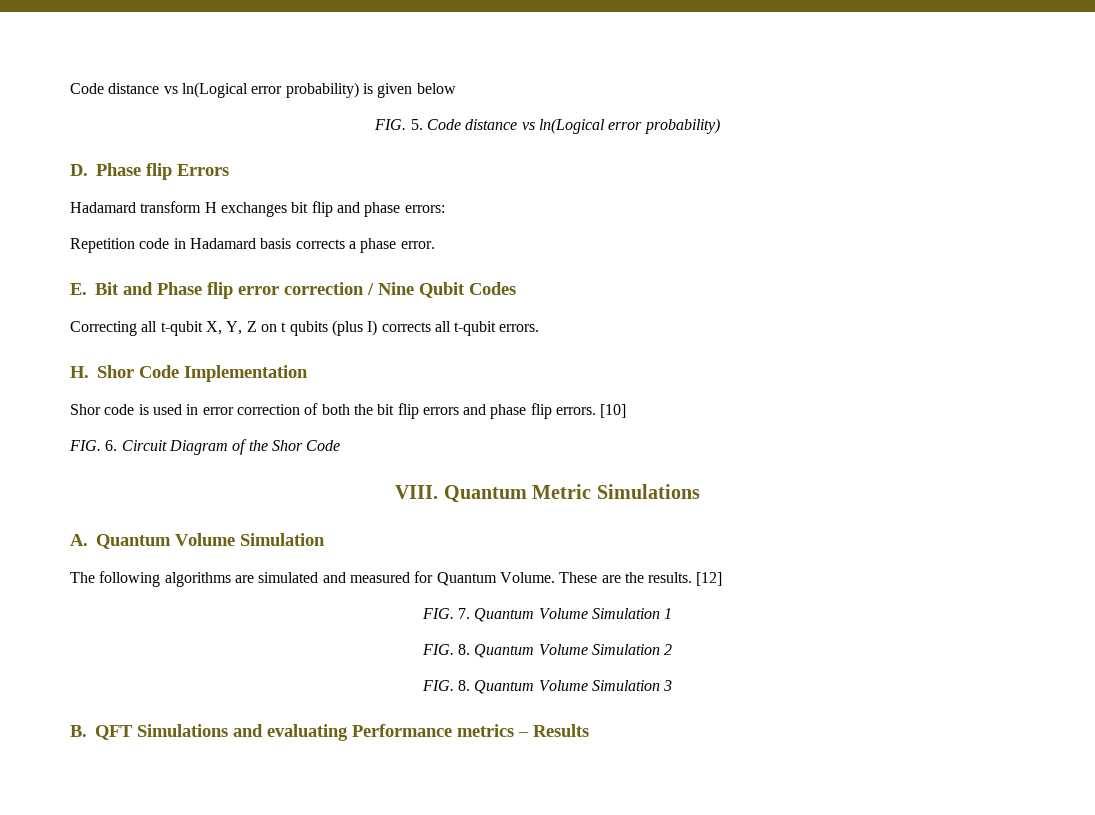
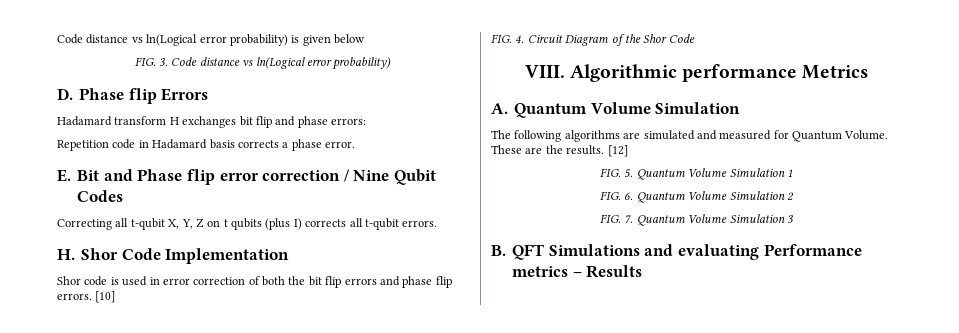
[410,119,423,130] 5. -> [159,58,169,66] 3.
[105,440,118,451] 6. -> [515,35,525,43] 4.
[443,484,700,503] Quantum Metric Simulations -> [569,64,869,82] Algorithmic performance Metrics
[458,608,471,619] 7. -> [624,169,634,178] 5.
[458,644,471,655] 8. -> [624,192,634,200] 6.
[458,680,471,691] 8. -> [624,215,634,224] 7.

